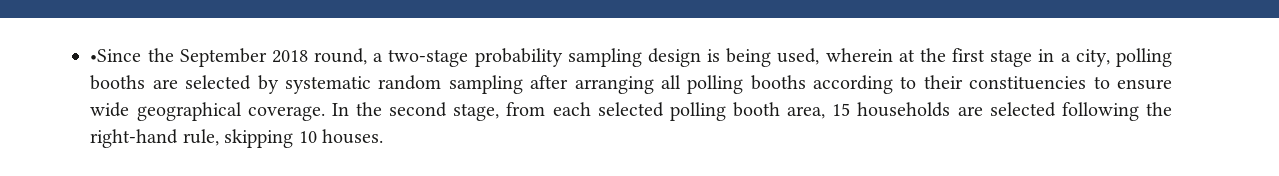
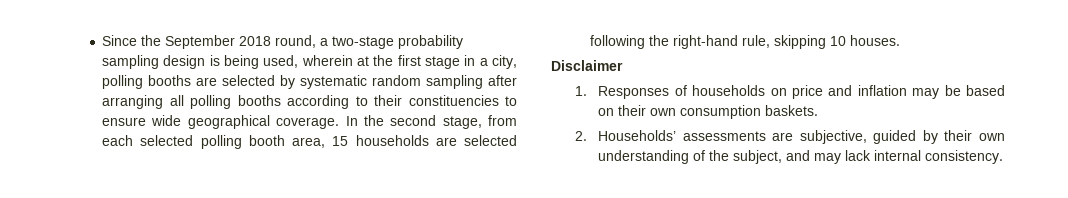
[90,49,142,62] •Since -> [102,35,138,46] Since
(384, 136) none -> [551,60,623,71] [574,85,1005,99] [598,105,819,119] [574,130,1005,144] [598,150,1004,164] // Disclaimer // 1. Responses of households on price and inflation may be based on their own consumption baskets. // 2. Households’ assessments are subjective, guided by their own understanding of the subject, and may lack internal consistency.

